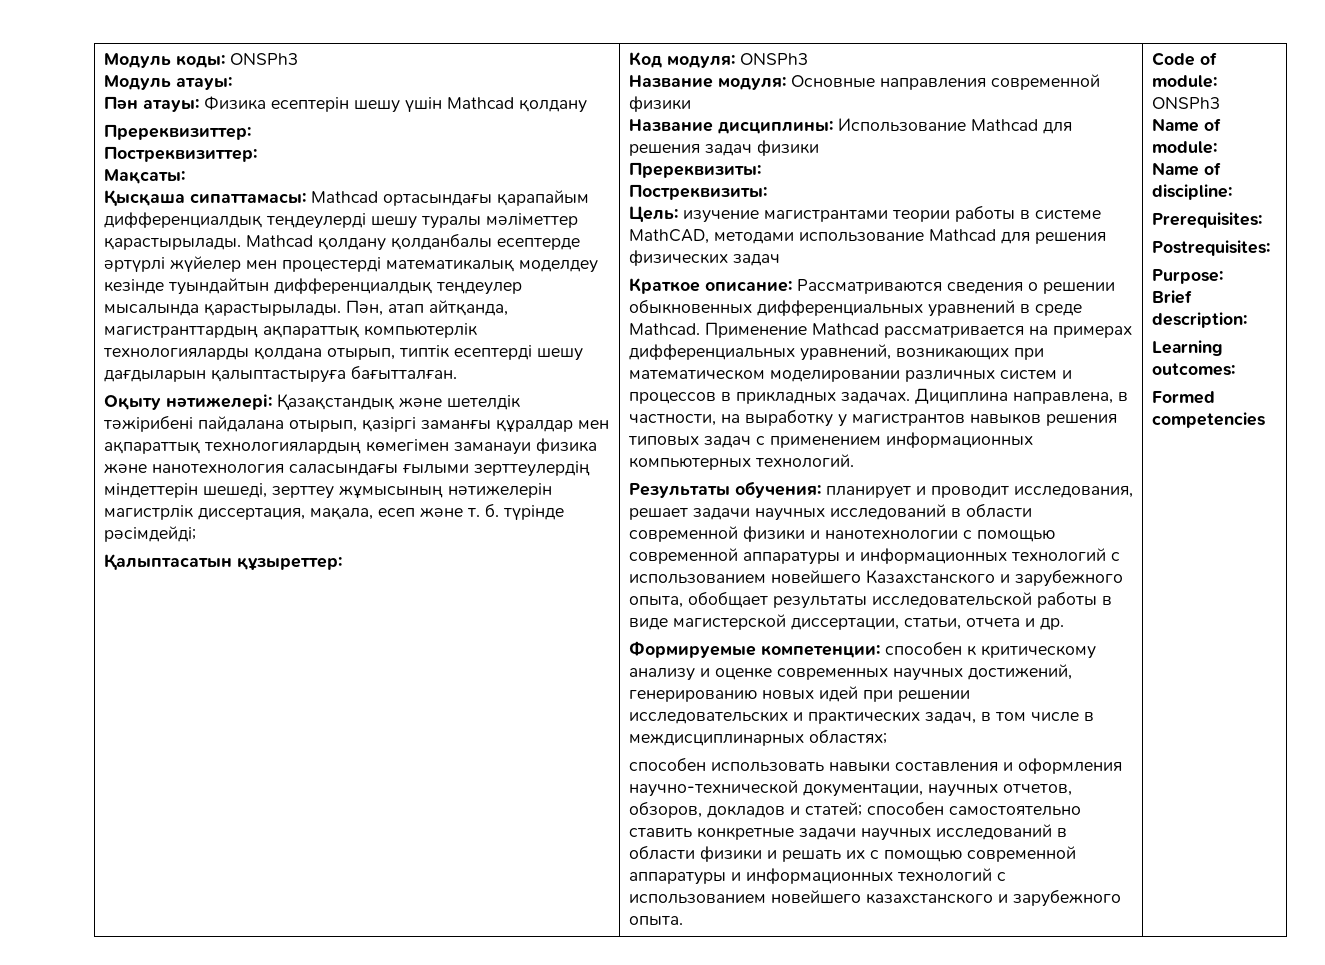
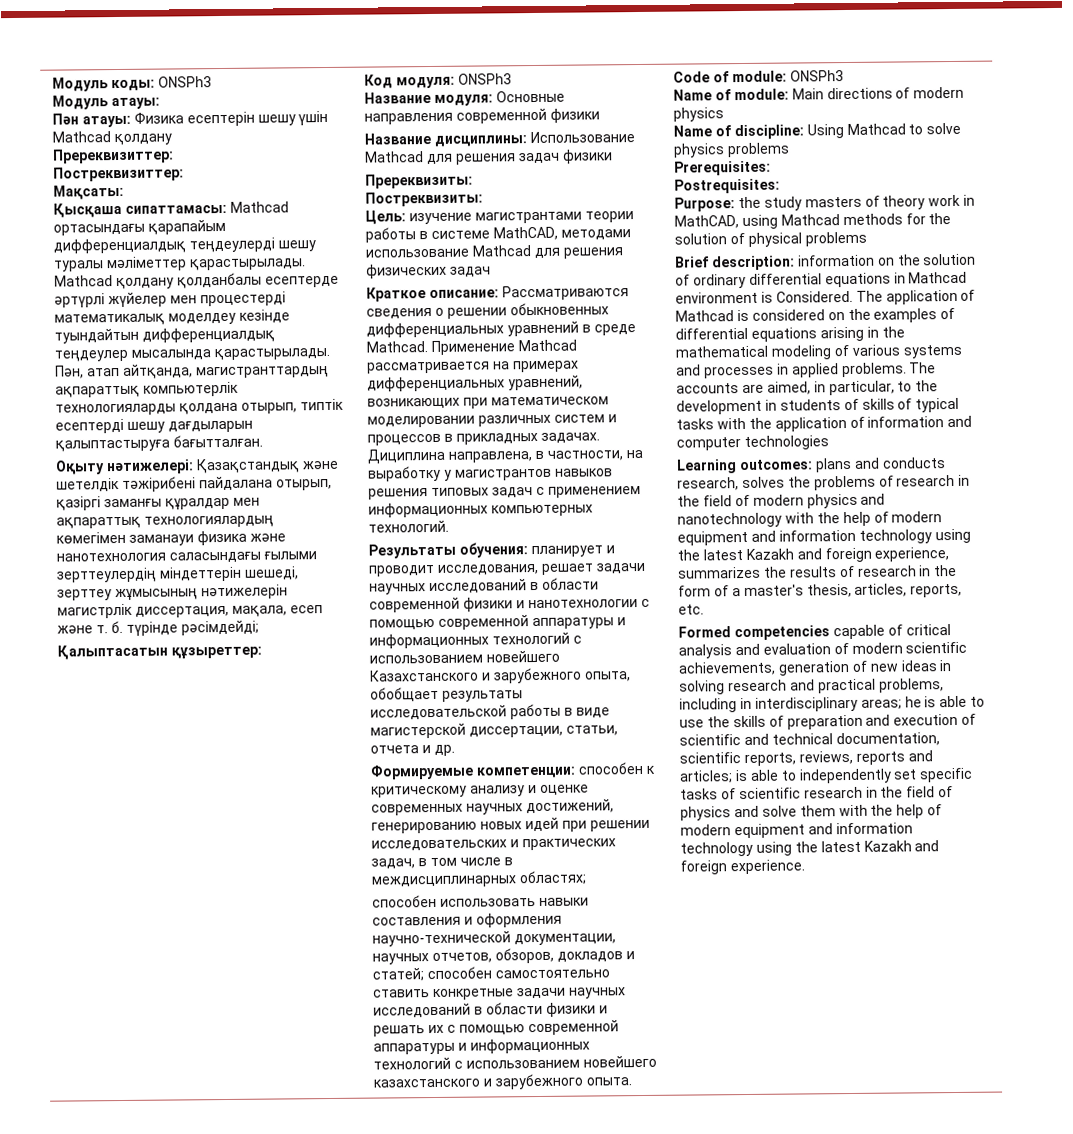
[1151,162,1221,176] [1151,184,1232,200] [1151,212,1262,228] [1151,240,1270,256] [1151,269,1223,284] [1151,290,1192,304] [1151,312,1247,328] [1151,340,1223,356] [1151,363,1235,376] [1151,391,1215,404] [1151,412,1265,428] // Name of discipline: // Prerequisites: // Postrequisites: // Purpose: // Brief description: // Learning outcomes: // Formed competencies -> [791,86,965,100] [673,107,725,122] [673,122,962,140] [673,142,791,158] [674,160,772,176] [674,178,781,194] [674,194,975,212] [674,212,952,230] [674,231,867,247] [675,253,977,271] [675,271,968,289] [675,289,976,305] [675,307,956,323] [675,326,905,342] [675,344,963,360] [676,362,937,379] [676,380,939,396] [676,397,960,415] [676,415,973,432] [676,435,830,451] [676,457,946,474] [677,474,971,491] [677,493,886,509] [677,511,943,528] [677,528,971,546] [677,547,950,563] [678,564,958,579] [678,583,963,598] [678,604,705,615] [678,624,951,641] [678,641,968,659] [678,660,953,676] [679,678,944,695] [679,695,985,713] [679,713,976,730] [679,732,940,747] [679,750,933,767] [679,767,974,784] [680,786,953,800] [680,804,942,821] [680,822,913,839] [680,840,940,857] [680,859,806,875] Main directions of modern physics // Name of discipline: Using Mathcad to solve physics problems // Prerequisites: // Postrequisites: // Purpose: the study masters of theory work in MathCAD, using Mathcad methods for the solution of physical problems // Brief description: information on the solution of ordinary differential equations in Mathcad environment is Considered. The application of Mathcad is considered on the examples of differential equations arising in the mathematical modeling of various systems and processes in applied problems. The accounts are aimed, in particular, to the development in students of skills of typical tasks with the application of information and computer technologies // Learning outcomes: plans and conducts research, solves the problems of research in the field of modern physics and nanotechnology with the help of modern equipment and information technology using the latest Kazakh and foreign experience, summarizes the results of research in the form of a master's thesis, articles, reports, etc. // Formed competencies capable of critical analysis and evaluation of modern scientific achievements, generation of new ideas in solving research and practical problems, including in interdisciplinary areas; he is able to use the skills of preparation and execution of scientific and technical documentation, scientific reports, reviews, reports and articles; is able to independently set specific tasks of scientific research in the field of physics and solve them with the help of modern equipment and information technology using the latest Kazakh and foreign experience.

